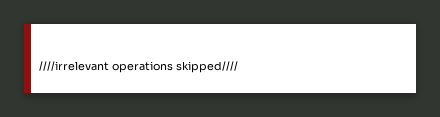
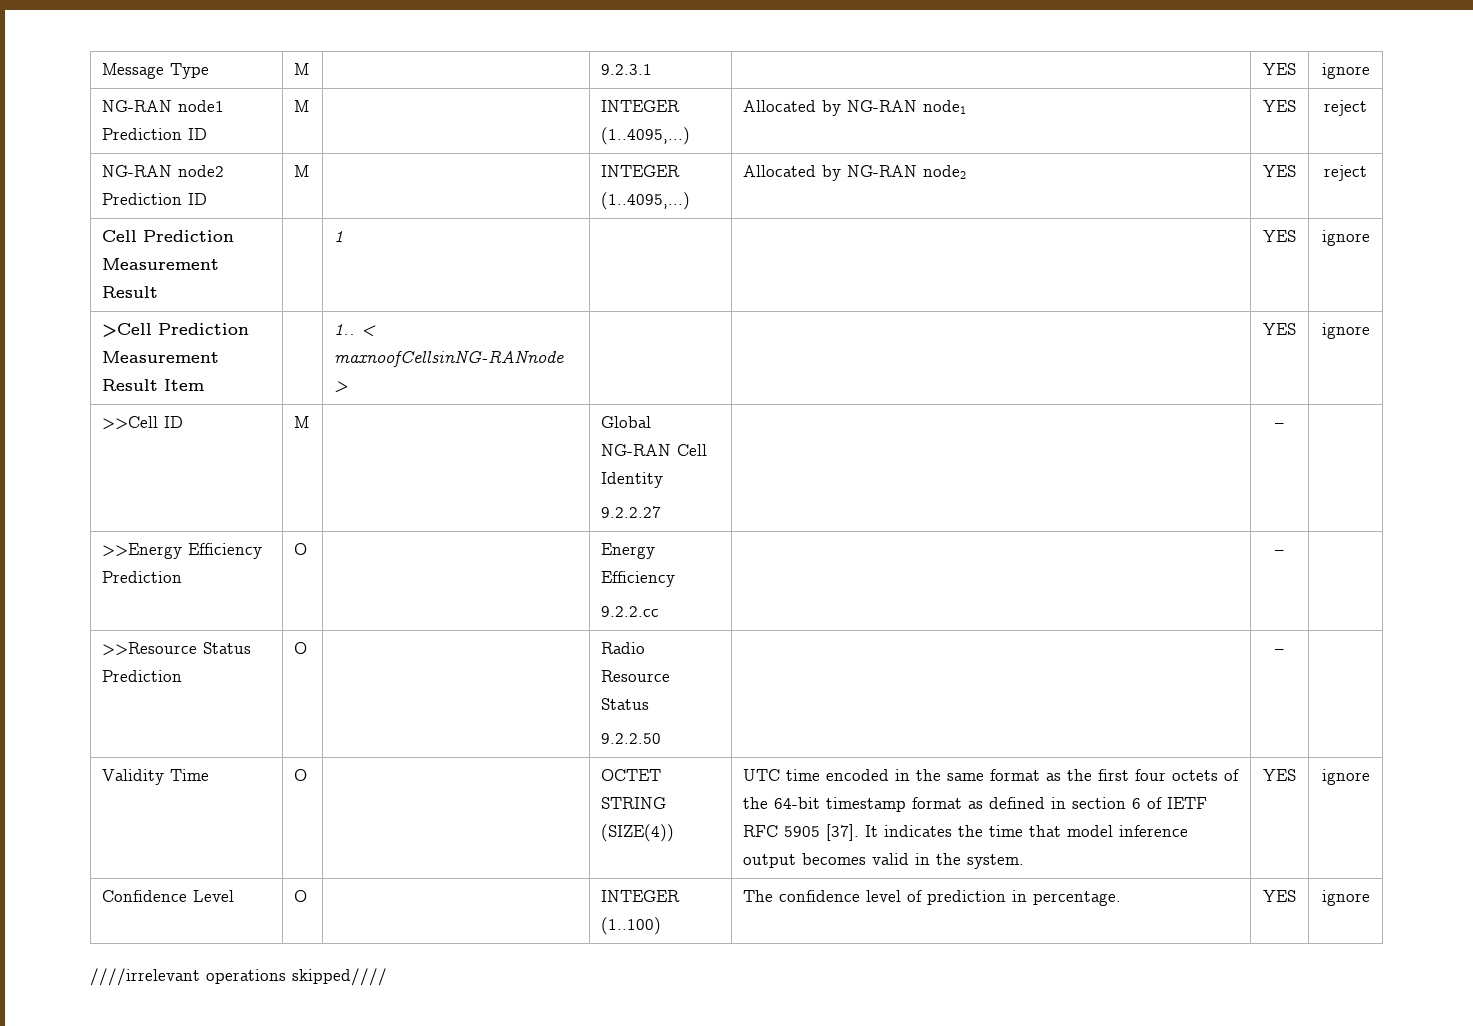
(39, 66) none -> [102,63,210,79] [294,63,310,75] [601,64,653,75] [1263,63,1296,75] [1321,63,1370,79] [102,100,225,112] [102,128,208,140] [294,100,310,112] [601,100,681,112] [601,127,691,145] [743,100,967,116] [1263,100,1296,112] [1324,100,1367,116] [102,165,225,177] [102,193,208,205] [294,165,310,177] [601,165,681,177] [601,192,691,210] [743,165,967,181] [1263,165,1296,177] [1324,165,1367,181] [102,230,235,242] [102,258,220,270] [102,286,159,298] [334,231,344,242] [1263,230,1296,242] [1321,230,1370,246] [102,323,250,337] [102,351,220,363] [102,379,205,391] [334,324,377,337] [334,350,565,367] [334,381,349,393] [1263,323,1296,335] [1321,323,1370,339] [102,416,184,430] [294,416,310,428] [601,416,652,428] [601,444,708,456] [601,472,664,488] [601,506,662,518] [1275,423,1284,428] [102,543,263,559] [102,571,183,583] [294,543,308,555] [601,543,656,559] [601,571,676,587] [601,606,660,617] [1275,550,1284,555] [102,642,252,656] [102,670,183,682] [294,642,308,654] [601,642,646,654] [601,670,671,682] [601,698,650,710] [601,733,662,744] [1275,649,1284,654] [102,769,210,785] [294,769,308,781] [601,769,662,781] [601,797,667,809] [601,824,675,842] [743,769,1240,781] [743,797,1208,812] [743,824,1189,841] [743,853,1025,869] [1263,769,1296,781] [1321,769,1370,785] [102,890,235,902] [294,890,308,902] [601,890,681,902] [601,917,662,935] [743,890,1122,906] [1263,890,1296,902] [1321,890,1370,906] Message Type | M | | 9.2.3.1 | | YES | ignore // NG-RAN node1 Prediction ID | M | | INTEGER (1..4095,...) | Allocated by NG-RAN node1 | YES | reject // NG-RAN node2 Prediction ID | M | | INTEGER (1..4095,...) | Allocated by NG-RAN node2 | YES | reject // Cell Prediction Measurement Result | | 1 | | | YES | ignore // >Cell Prediction Measurement Result Item | | 1.. < maxnoofCellsinNG-RANnode > | | | YES | ignore // >>Cell ID | M | | Global NG-RAN Cell Identity // 9.2.2.27 | | – | // >>Energy Efficiency Prediction | O | | Energy Efficiency // 9.2.2.cc | | – | // >>Resource Status Prediction | O | | Radio Resource Status // 9.2.2.50 | | – | // Validity Time | O | | OCTET STRING (SIZE(4)) | UTC time encoded in the same format as the first four octets of the 64-bit timestamp format as defined in section 6 of IETF RFC 5905 [37]. It indicates the time that model inference output becomes valid in the system. | YES | ignore // Confidence Level | O | | INTEGER (1..100) | The confidence level of prediction in percentage. | YES | ignore //

